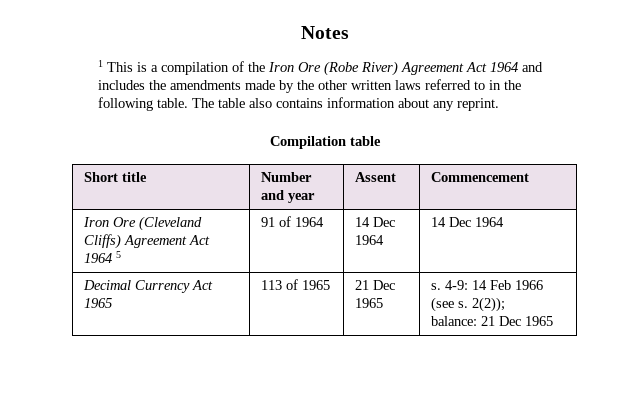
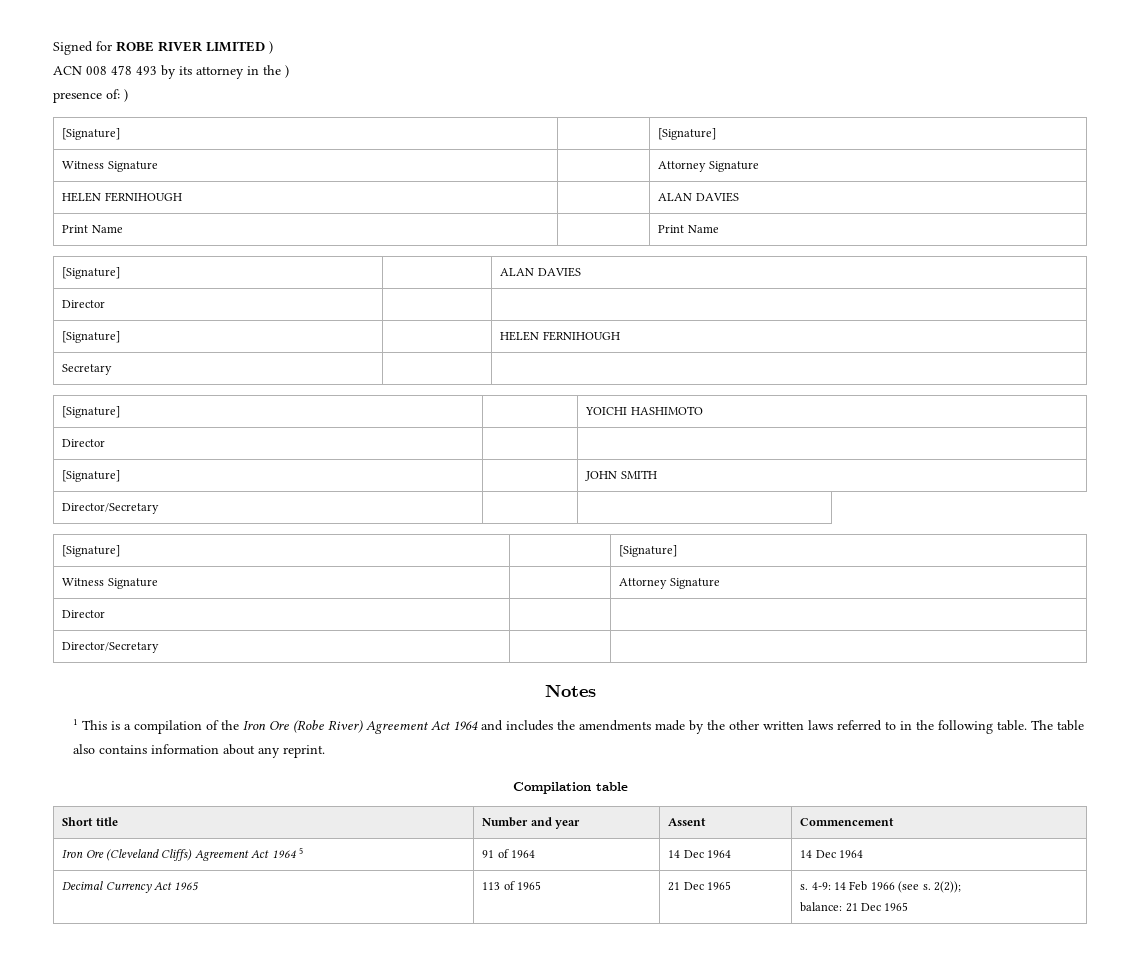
(300, 32) none -> [53,41,273,55] [53,65,289,79] [53,89,128,103] [62,128,121,140] [658,128,717,140] [62,161,158,172] [658,161,759,172] [62,192,182,202] [658,192,739,202] [62,225,123,233] [658,225,719,233] [62,267,121,279] [500,267,581,277] [62,300,106,308] [62,331,121,343] [500,331,620,341] [62,364,113,375] [62,406,121,418] [585,406,703,415] [62,439,106,447] [62,470,121,482] [585,470,657,481] [62,503,160,514] [62,545,121,557] [619,545,678,557] [62,578,158,589] [619,578,720,589] [62,610,106,618] [62,642,160,653] Signed for ROBE RIVER LIMITED ) // ACN 008 478 493 by its attorney in the ) // presence of: ) // [Signature] | | [Signature] // Witness Signature | | Attorney Signature // HELEN FERNIHOUGH | | ALAN DAVIES // Print Name | | Print Name // [Signature] | | ALAN DAVIES // Director | | // [Signature] | | HELEN FERNIHOUGH // Secretary | | // [Signature] | | YOICHI HASHIMOTO // Director | | // [Signature] | | JOHN SMITH // Director/Secretary | | // [Signature] | | [Signature] // Witness Signature | | Attorney Signature // Director | | // Director/Secretary | | //

